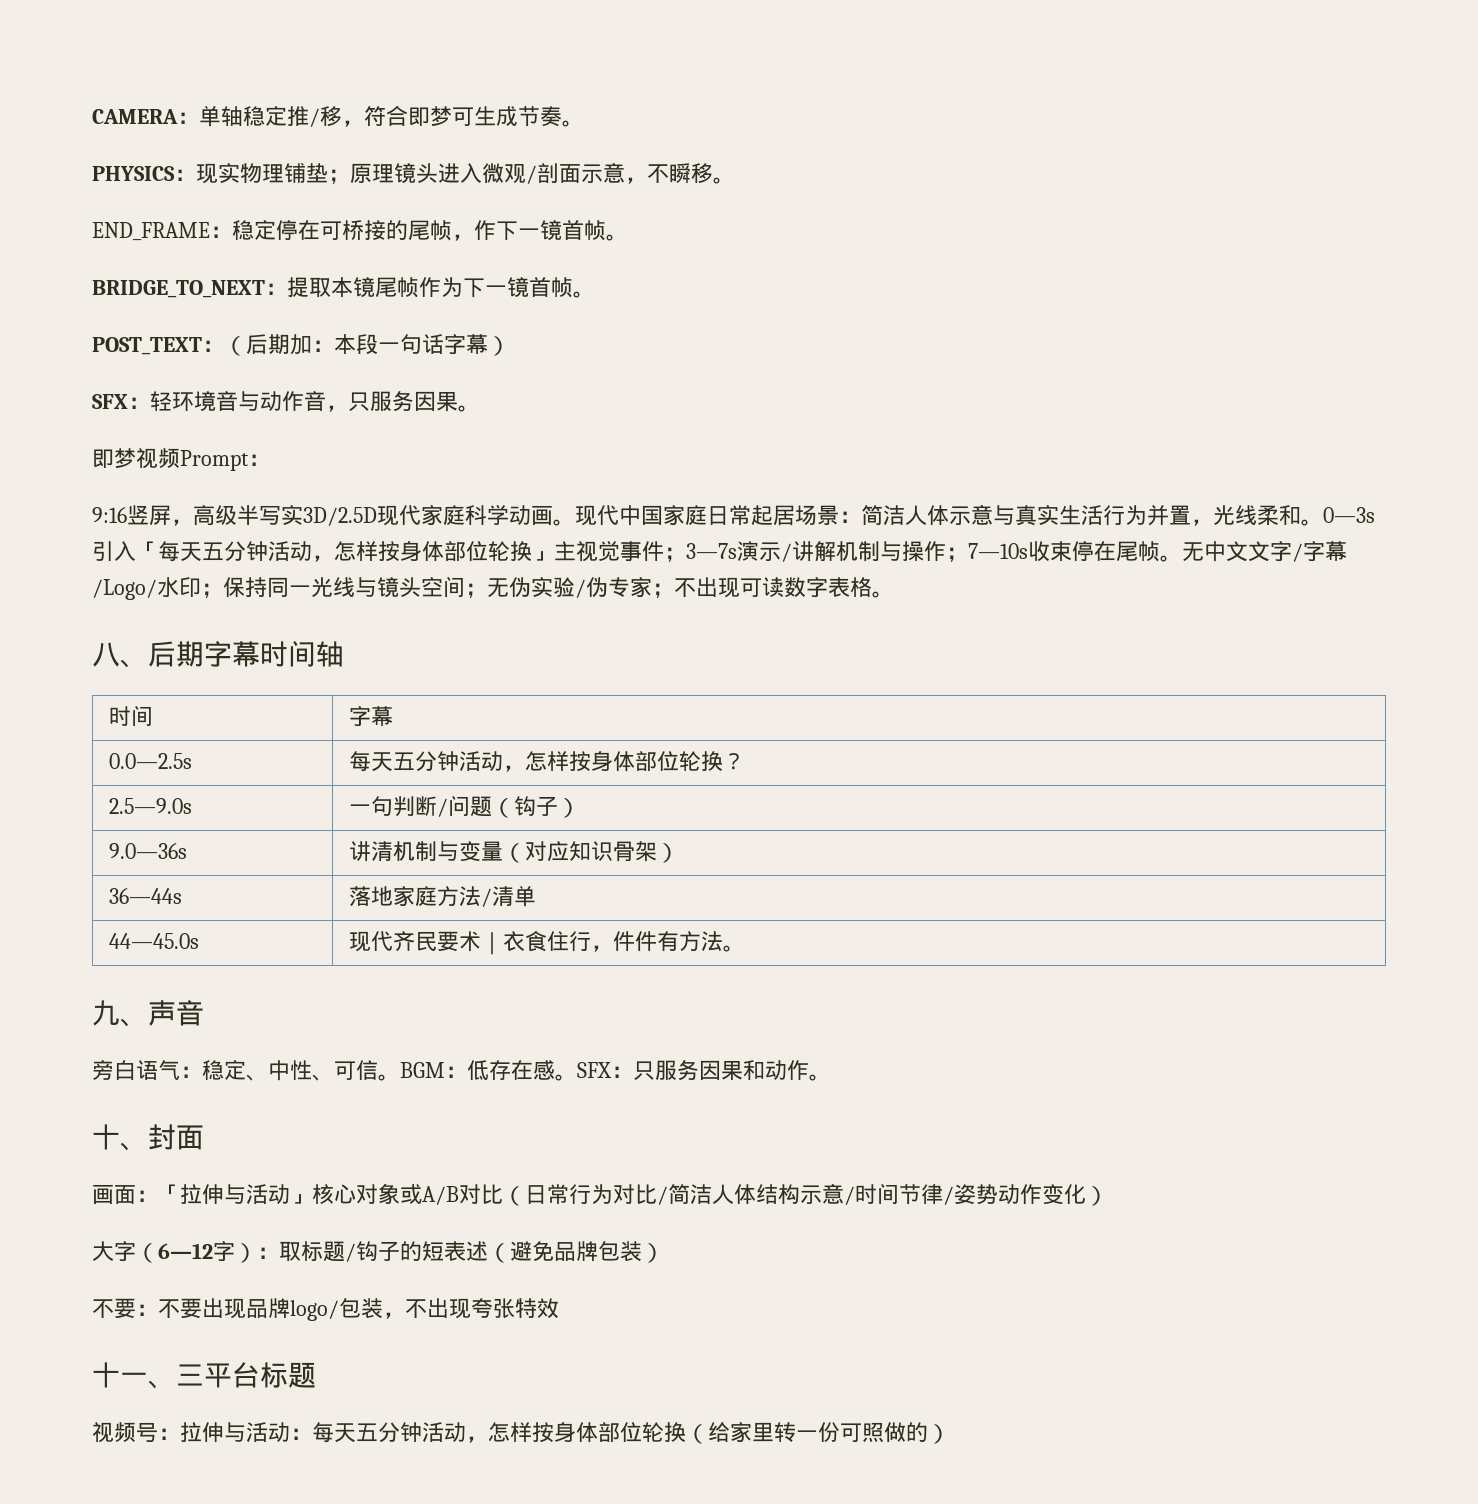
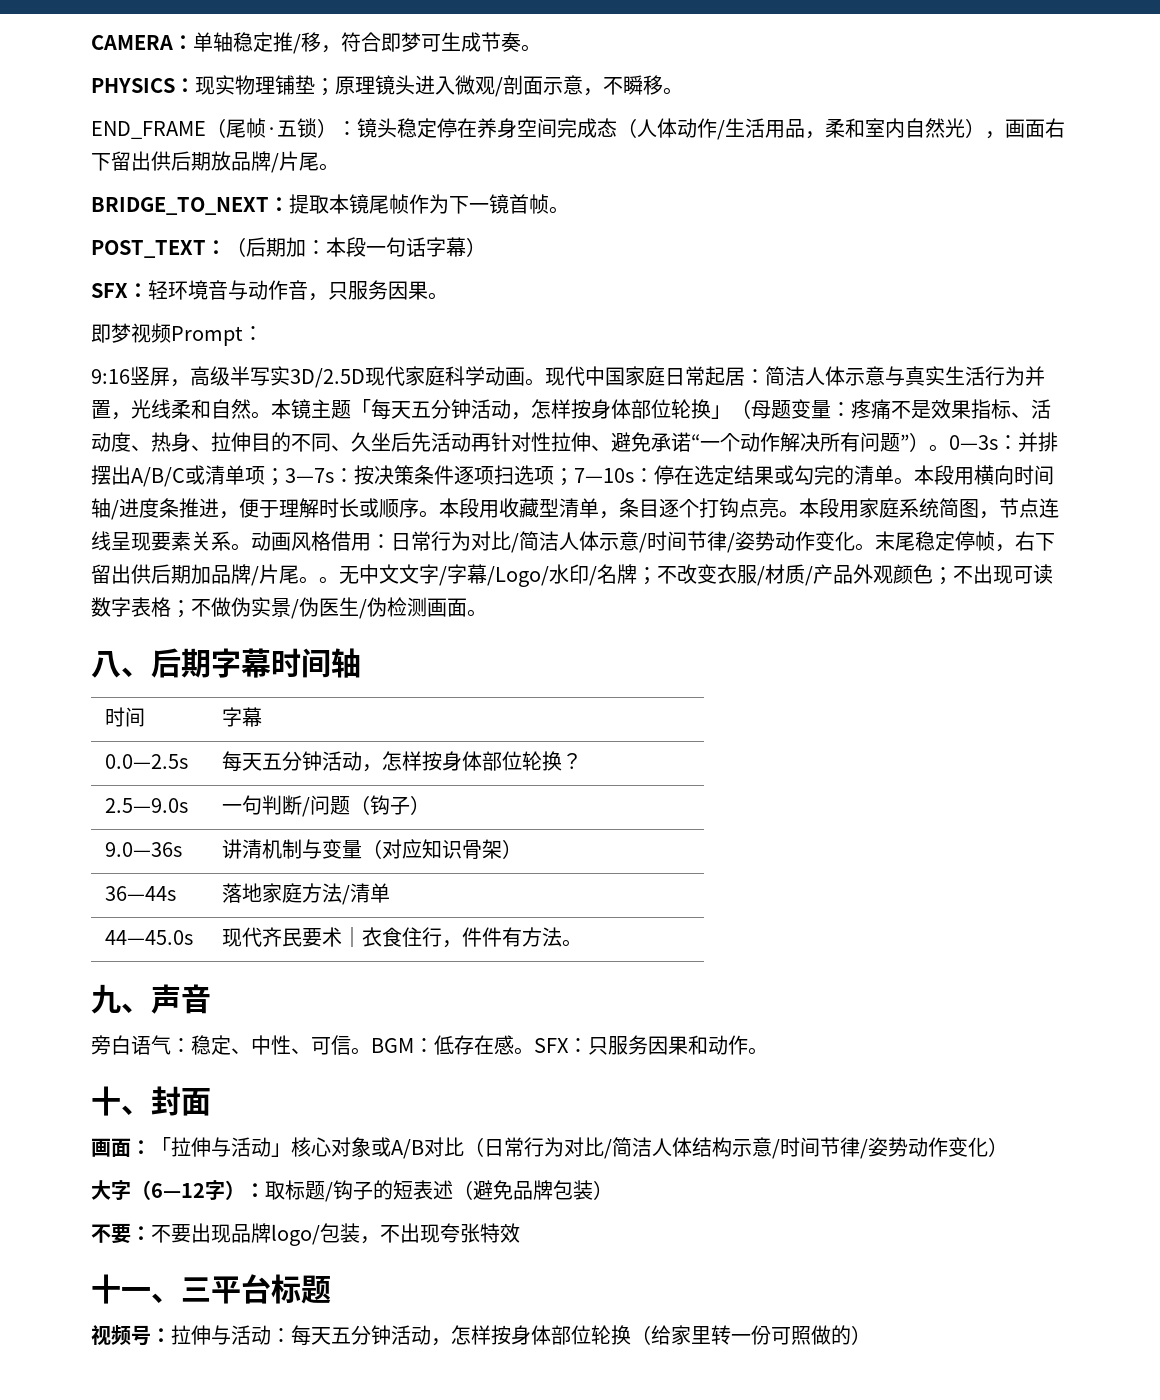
[210,220,606,241] ：稳定停在可桥接的尾帧，作下一镜首帧 -> [206,118,1065,140] [91,151,319,173] （尾帧·五锁）：镜头稳定停在养身空间完成态（人体动作/生活用品，柔和室内自然光），画面右下留出供后期放品牌/片尾
[795,505,839,525] 场景 -> (745, 376) none
[1301,507,1375,526] [92,541,136,561] 。0—3s引入 -> [211,399,351,419] 自然。本镜主题
[554,541,1160,562] 主视觉事件；3—7s演示/讲解机制与操作；7—10s收束停在尾帧 -> [731,399,1051,420] [91,432,1058,452] [91,465,1054,487] [91,498,1059,520] [91,531,1055,553] [91,564,319,586] （母题变量：疼痛不是效果指标、活动度、热身、拉伸目的不同、久坐后先活动再针对性拉伸、避免承诺“一个动作解决所有问题”）。0—3s：并排摆出A/B/C或清单项；3—7s：按决策条件逐项扫选项；7—10s：停在选定结果或勾完的清单。本段用横向时间轴/进度条推进，便于理解时长或顺序。本段用收藏型清单，条目逐个打钩点亮。本段用家庭系统简图，节点连线呈现要素关系。动画风格借用：日常行为对比/简洁人体示意/时间节律/姿势动作变化。末尾稳定停帧，右下留出供后期加品牌/片尾。
[201,576,652,598] ；保持同一光线与镜头空间；无伪实验/伪专家 -> [589,564,933,586] /名牌；不改变衣服/材质/产品外观颜色
(872, 587) none -> [171,597,467,619] ；不做伪实景/伪医生/伪检测画面

